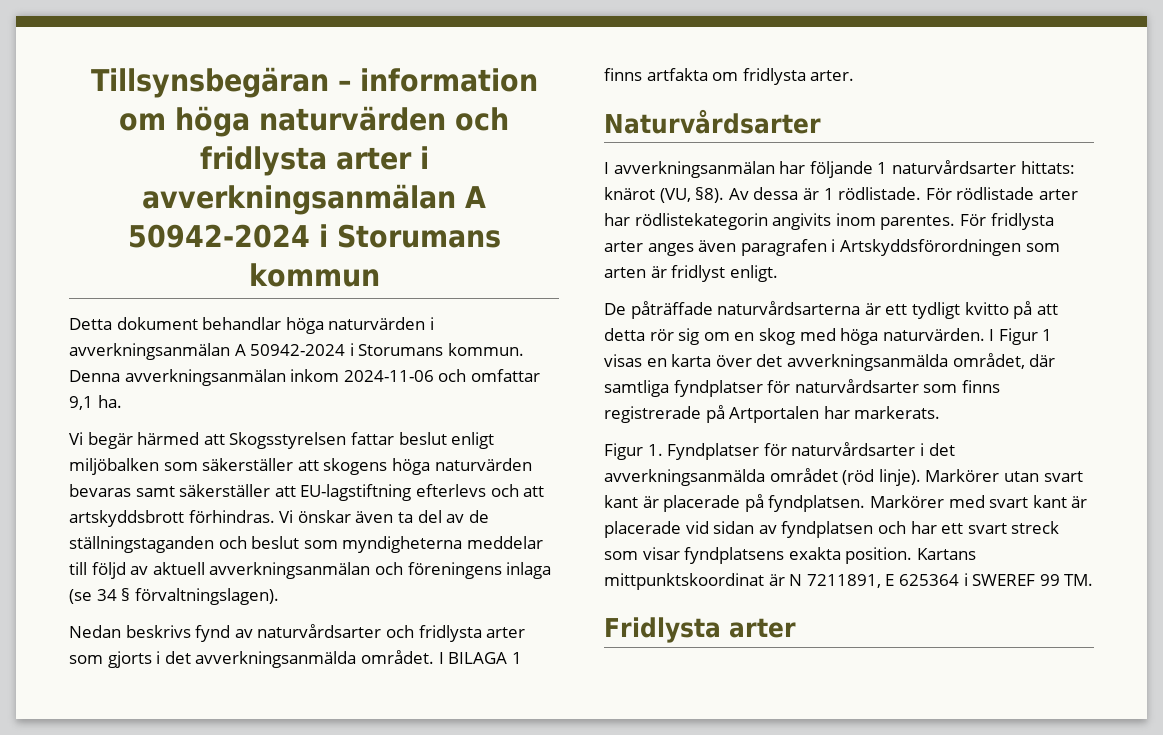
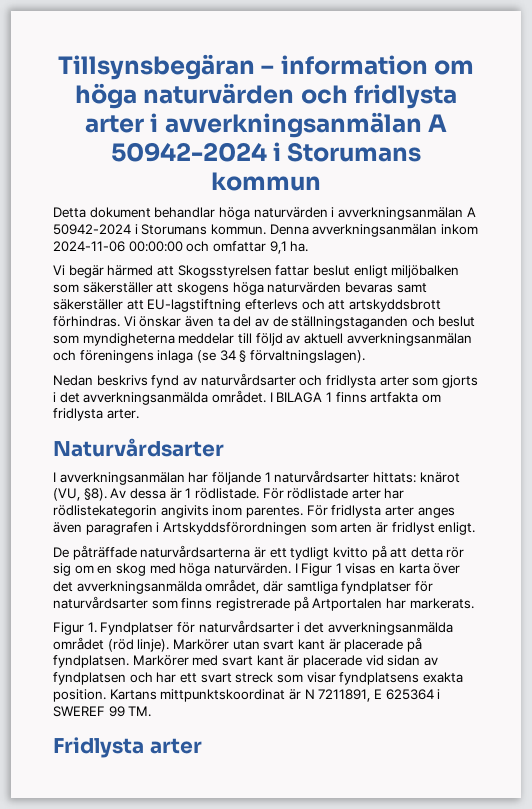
(434, 376) none -> [128,241,183,252] 00:00:00

